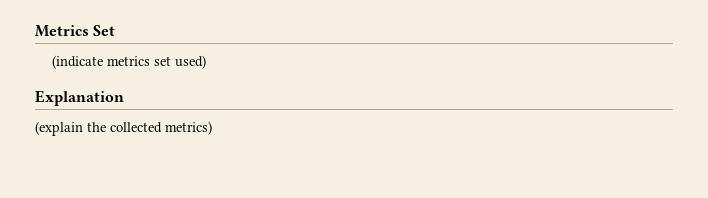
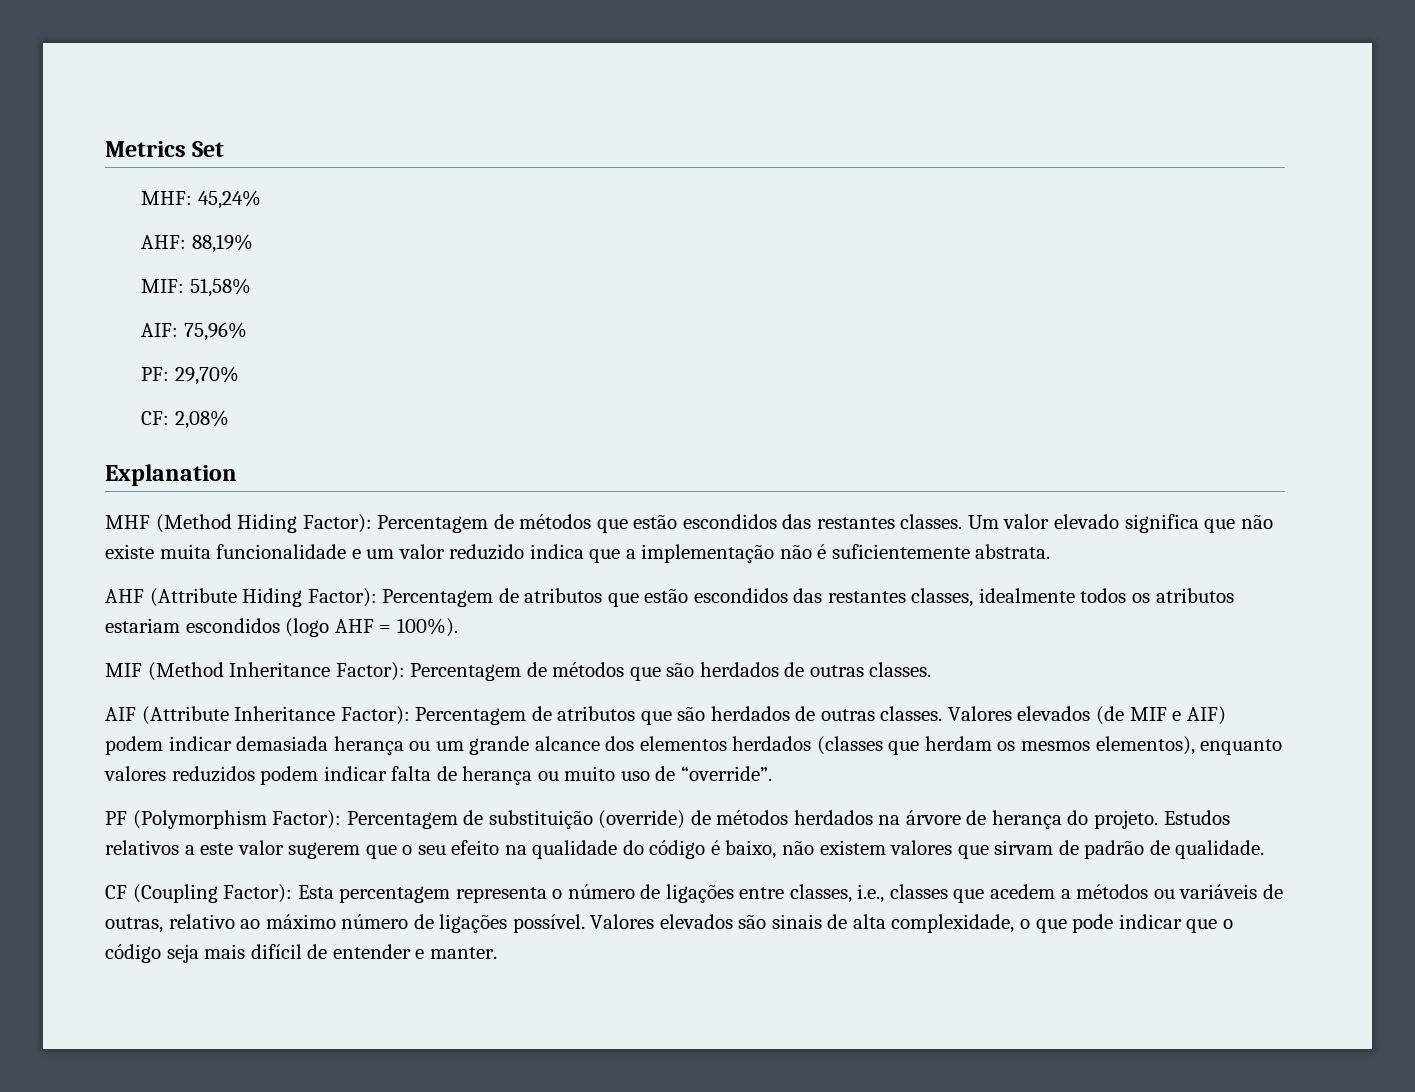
[52,55,207,69] [35,90,124,106] [35,121,212,136] (indicate metrics set used) // Explanation // (explain the collected metrics) -> [141,190,261,209] [141,234,253,253] [141,278,251,297] [141,322,247,341] [141,366,239,385] [141,410,229,429] [105,464,237,486] [105,514,1273,533] [105,544,1051,563] [105,588,1234,607] [105,618,458,637] [105,662,932,681] [105,706,1226,725] [105,736,1283,755] [104,766,772,785] [105,810,1230,829] [105,840,1265,859] [105,884,1283,903] [105,914,1233,933] [105,944,497,963] MHF: 45,24% // AHF: 88,19% // MIF: 51,58% // AIF: 75,96% // PF: 29,70% // CF: 2,08% // Explanation // MHF (Method Hiding Factor): Percentagem de métodos que estão escondidos das restantes classes. Um valor elevado significa que não existe muita funcionalidade e um valor reduzido indica que a implementação não é suficientemente abstrata. // AHF (Attribute Hiding Factor): Percentagem de atributos que estão escondidos das restantes classes, idealmente todos os atributos estariam escondidos (logo AHF = 100%). // MIF (Method Inheritance Factor): Percentagem de métodos que são herdados de outras classes. // AIF (Attribute Inheritance Factor): Percentagem de atributos que são herdados de outras classes. Valores elevados (de MIF e AIF) podem indicar demasiada herança ou um grande alcance dos elementos herdados (classes que herdam os mesmos elementos), enquanto valores reduzidos podem indicar falta de herança ou muito uso de “override”. // PF (Polymorphism Factor): Percentagem de substituição (override) de métodos herdados na árvore de herança do projeto. Estudos relativos a este valor sugerem que o seu efeito na qualidade do código é baixo, não existem valores que sirvam de padrão de qualidade. // CF (Coupling Factor): Esta percentagem representa o número de ligações entre classes, i.e., classes que acedem a métodos ou variáveis de outras, relativo ao máximo número de ligações possível. Valores elevados são sinais de alta complexidade, o que pode indicar que o código seja mais difícil de entender e manter.

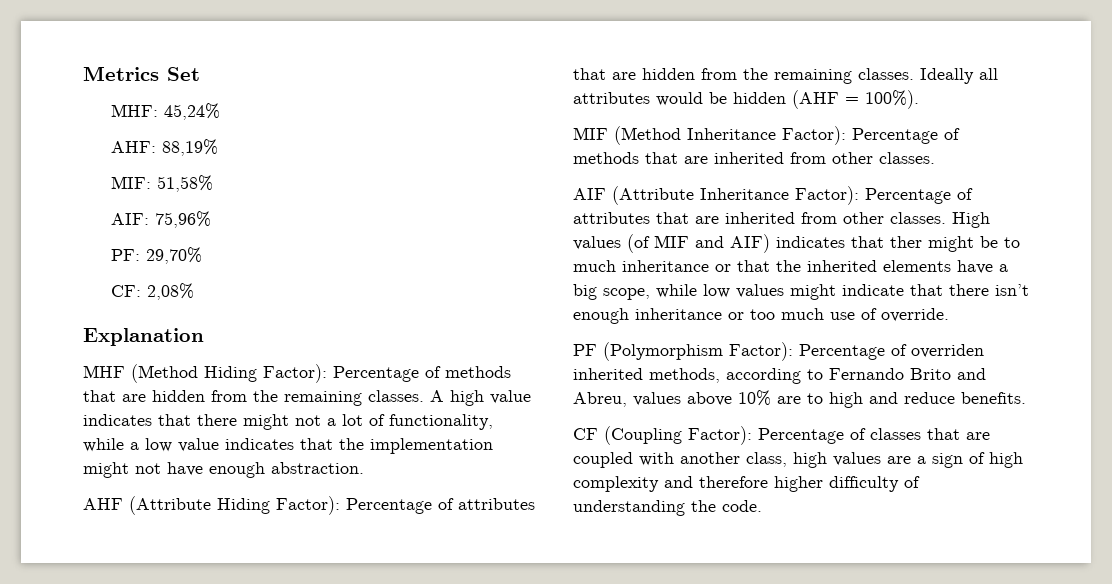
[377,514,1273,533] [105,544,1051,563] [105,588,1234,607] [105,618,374,637] Percentagem de métodos que estão escondidos das restantes classes. Um valor elevado significa que não existe muita funcionalidade e um valor reduzido indica que a implementação não é suficientemente abstrata. // AHF (Attribute Hiding Factor): Percentagem de atributos que estão escondidos das restantes classes, idealmente todos os atributos estariam escondidos (logo AHF -> [333,366,511,382] [83,390,531,406] [83,414,493,430] [83,438,493,454] [83,462,364,478] [83,496,535,515] [573,68,998,84] [573,90,839,109] Percentage of methods that are hidden from the remaining classes. A high value indicates that there might not a lot of functionality, while a low value indicates that the implementation might not have enough abstraction. // AHF (Attribute Hiding Factor): Percentage of attributes that are hidden from the remaining classes. Ideally all attributes would be hidden (AHF
[410,662,864,681] Percentagem de métodos que são herdados de outras -> [852,128,960,144] [573,152,873,164] Percentage of methods that are inherited from other
[415,706,1226,725] [105,736,1283,755] [104,766,772,785] [105,810,1230,829] [105,840,1265,859] [105,884,1283,903] [105,914,1233,933] [105,944,497,963] Percentagem de atributos que são herdados de outras classes. Valores elevados (de MIF e AIF) podem indicar demasiada herança ou um grande alcance dos elementos herdados (classes que herdam os mesmos elementos), enquanto valores reduzidos podem indicar falta de herança ou muito uso de “override”. // PF (Polymorphism Factor): Percentagem de substituição (override) de métodos herdados na árvore de herança do projeto. Estudos relativos a este valor sugerem que o seu efeito na qualidade do código é baixo, não existem valores que sirvam de padrão de qualidade. // CF (Coupling Factor): Esta percentagem representa o número de ligações entre classes, i.e., classes que acedem a métodos ou variáveis de outras, relativo ao máximo número de ligações possível. Valores elevados são sinais de alta complexidade, o que pode indicar que o código seja mais difícil de entender e manter. -> [865,188,973,204] [573,212,990,228] [573,234,1020,253] [573,260,1008,274] [573,284,1029,300] [573,308,949,324] [573,342,984,361] [573,368,986,384] [573,390,1026,408] [573,426,990,445] [573,452,1023,468] [573,476,920,492] [573,500,762,516] Percentage of attributes that are inherited from other classes. High values (of MIF and AIF) indicates that ther might be to much inheritance or that the inherited elements have a big scope, while low values might indicate that there isn’t enough inheritance or too much use of override. // PF (Polymorphism Factor): Percentage of overriden inherited methods, according to Fernando Brito and Abreu, values above 10% are to high and reduce benefits. // CF (Coupling Factor): Percentage of classes that are coupled with another class, high values are a sign of high complexity and therefore higher difficulty of understanding the code.

